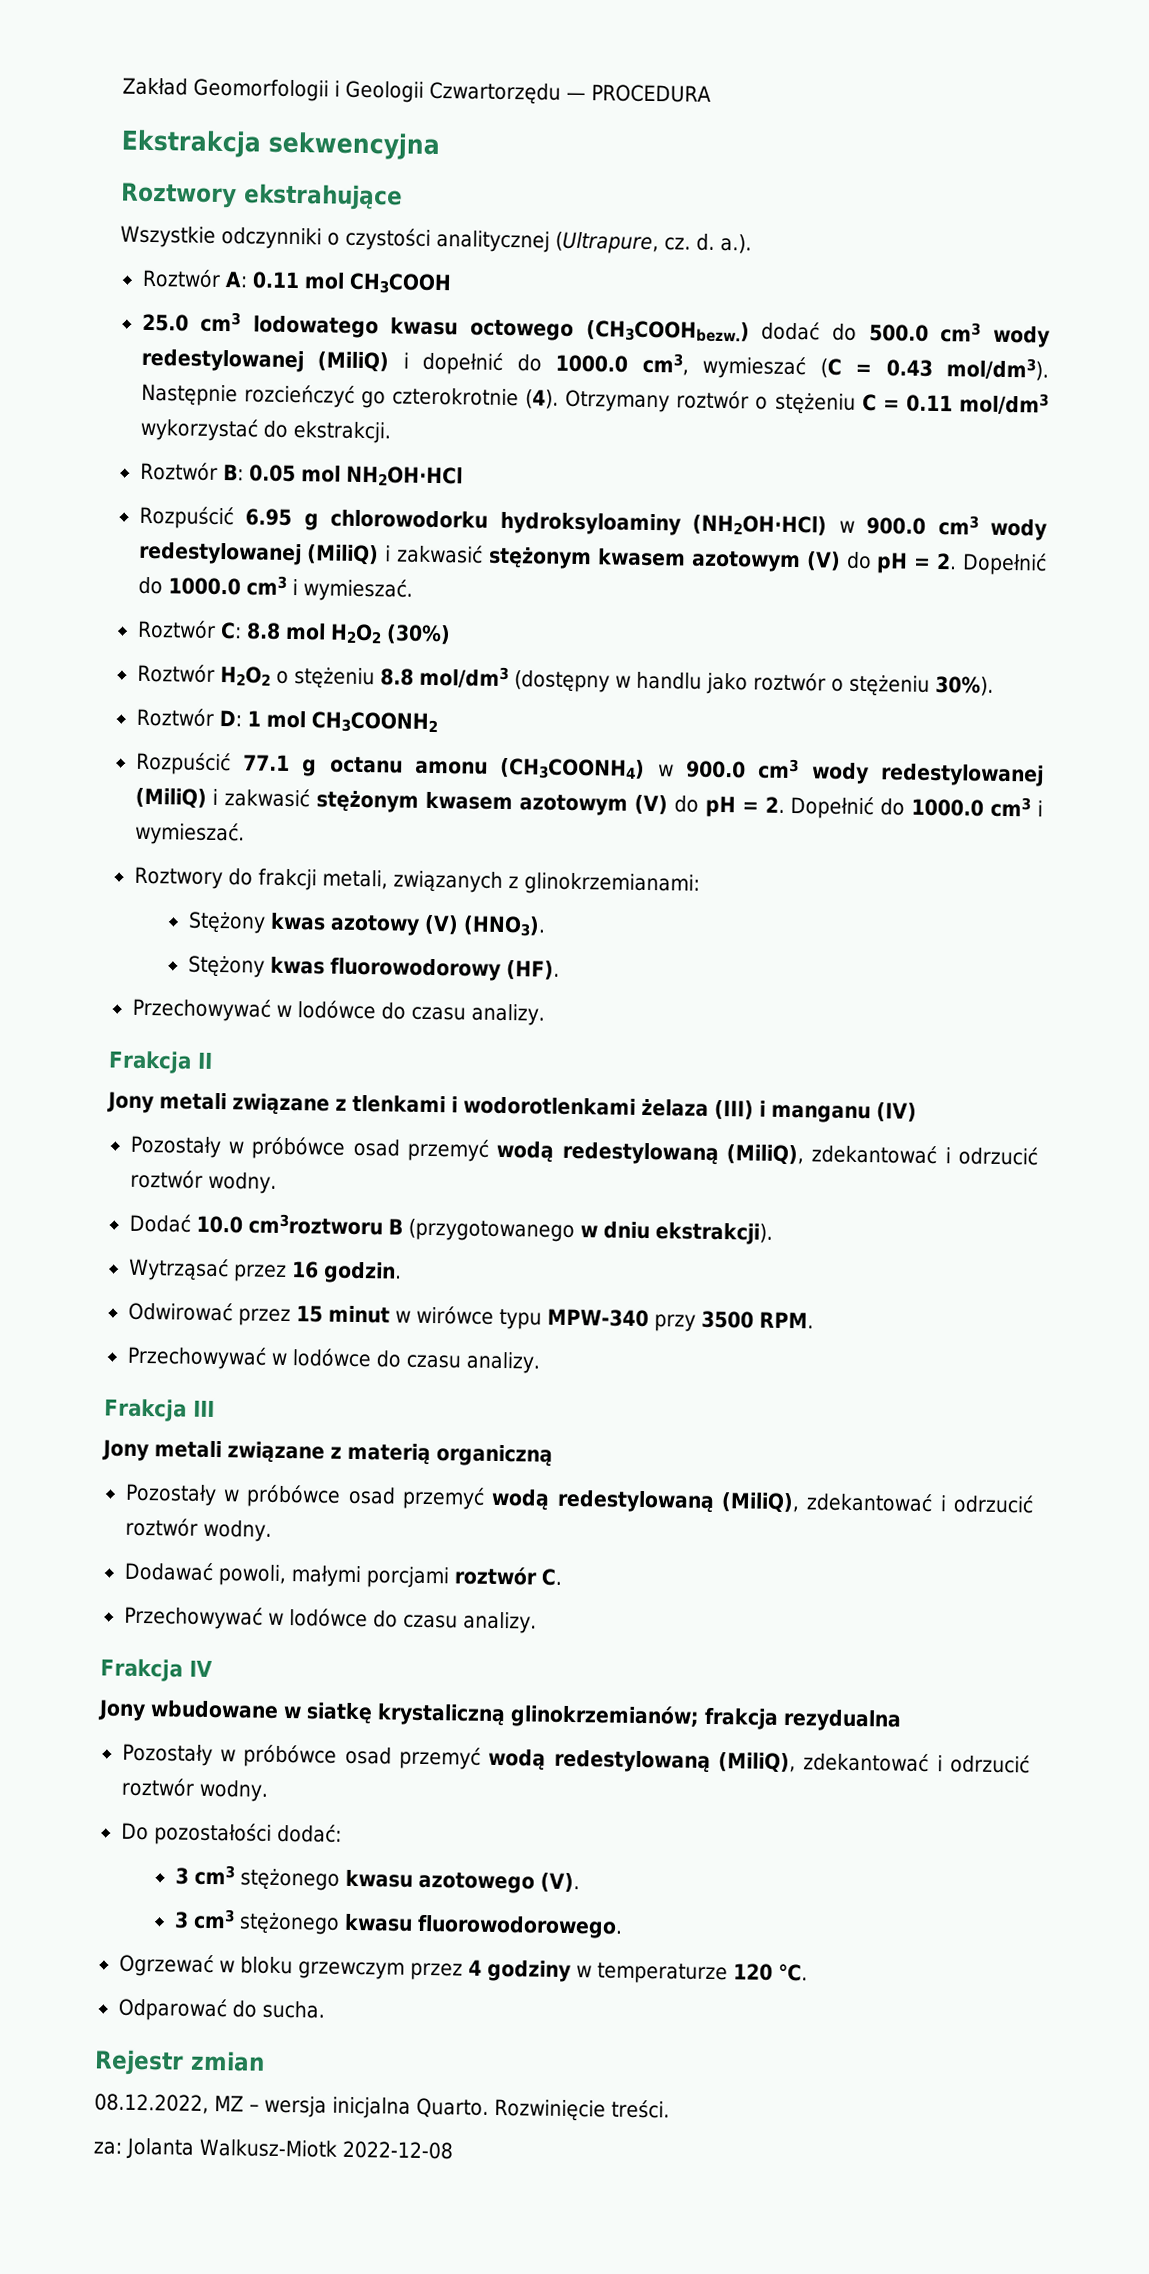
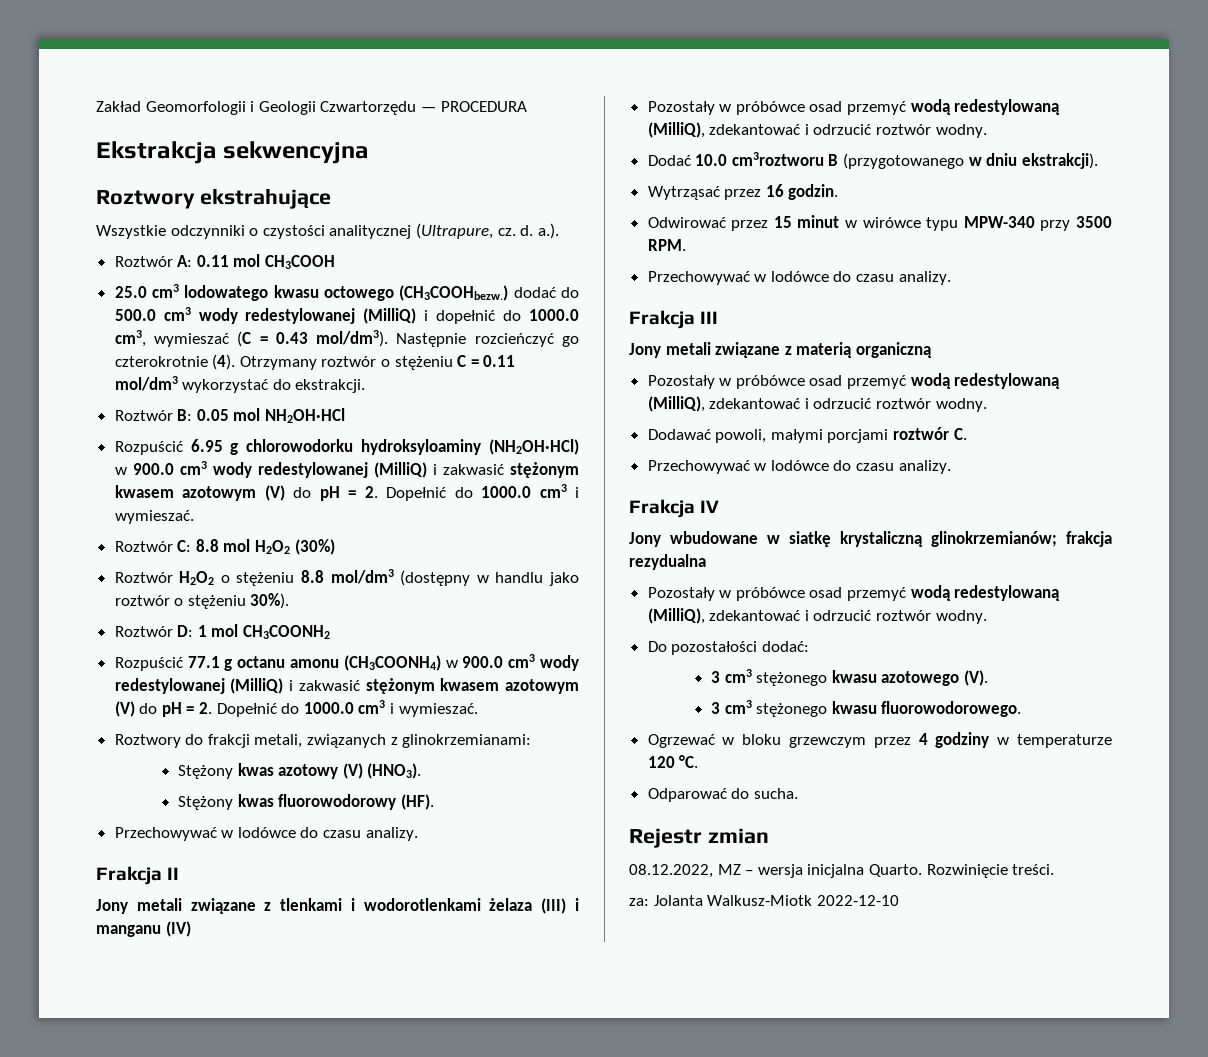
[317,351,390,373] (MiliQ) -> [363,308,417,324] (MilliQ)
[306,544,380,566] (MiliQ) -> [373,462,427,478] (MilliQ)
[134,787,207,809] (MiliQ) -> [230,678,284,694] (MilliQ)
[725,1144,804,1166] (MiliQ), -> [647,122,705,138] (MilliQ),
[720,1492,800,1514] (MiliQ), -> [647,396,705,412] (MilliQ),
[717,1752,796,1774] (MiliQ), -> [647,608,705,624] (MilliQ),
[341,2140,453,2160] 2022-12-08 -> [816,895,899,906] 2022-12-10

